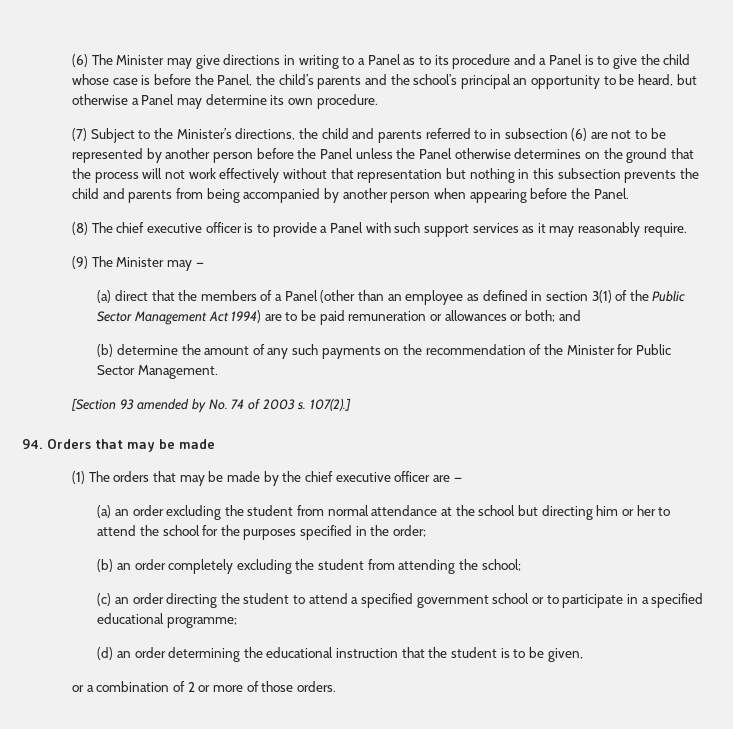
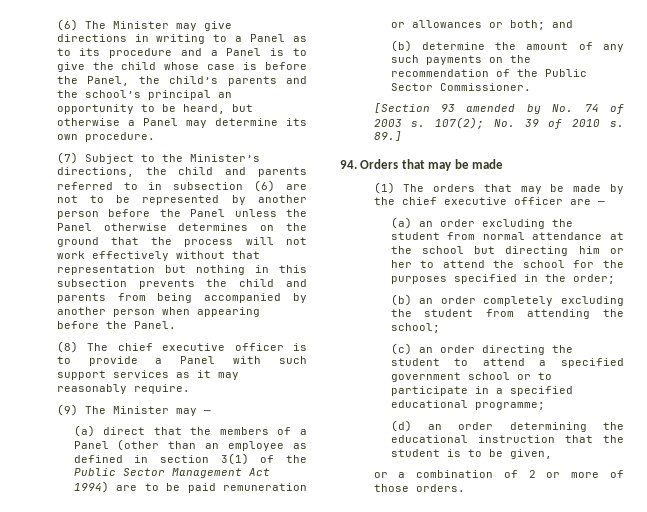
[566,344,671,355] [97,365,218,379] Minister for Public Sector Management. -> [544,69,587,77] [390,83,531,91] Public Sector Commissioner.
[309,398,351,411] 107(2).] -> [435,117,624,129] [373,131,402,141] 107(2); No. 39 of 2010 s. 89.]

